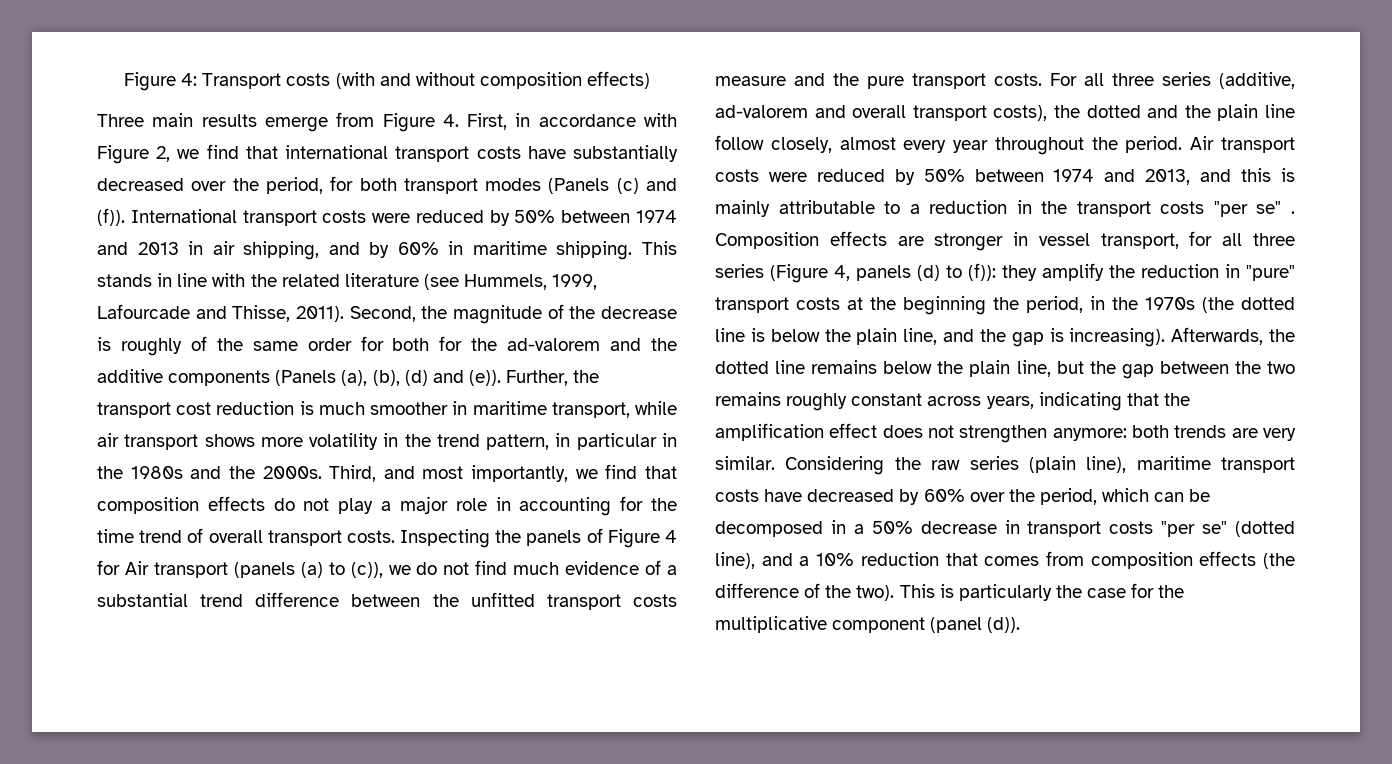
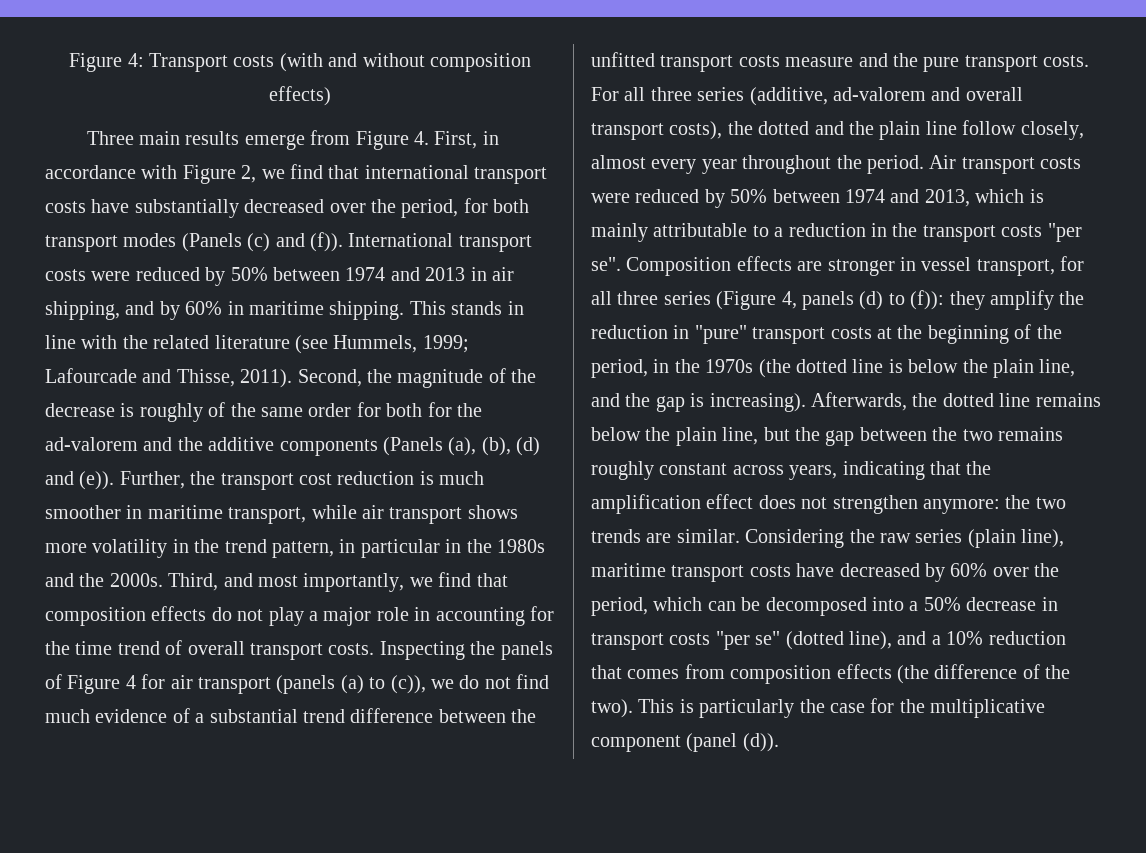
[552,274,598,290] 1999, -> [422,335,469,353] 1999;
[124,561,149,575] Air -> [170,675,193,689] air
[1200,168,1272,182] and this -> [975,189,1025,203] which
[1256,201,1295,214] se" . -> [591,257,621,271] se".
(986, 305) none -> [1014,324,1032,339] of
[1132,425,1169,438] both -> [1005,495,1066,509] the two
[1263,428,1296,441] very -> (672, 538) none
[830,520,846,534] in -> [872,597,904,611] into

